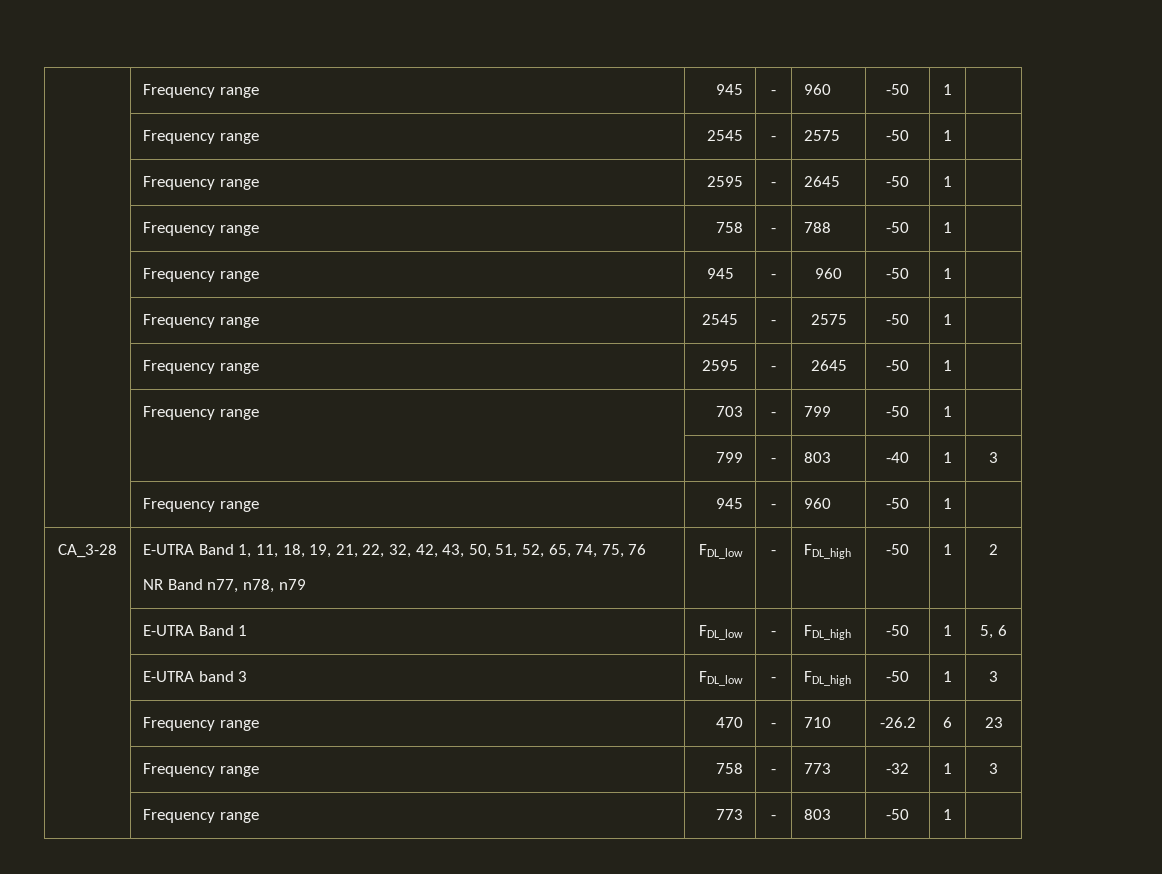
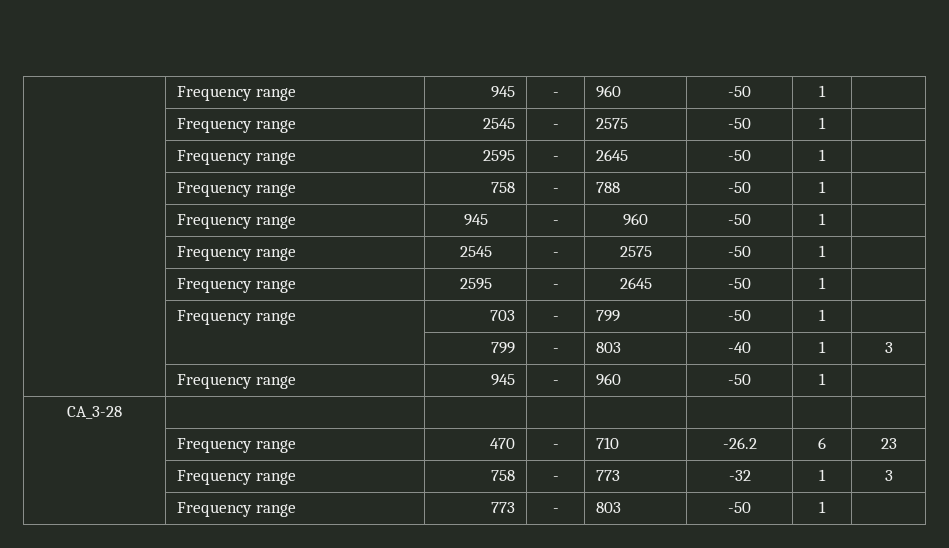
[143,544,647,558] [143,579,306,593] [698,544,743,559] [771,550,776,555] [804,544,852,559] [886,544,909,555] [943,544,952,555] [989,544,998,555] [143,625,248,636] [698,625,743,640] [771,631,776,636] [804,625,852,640] [886,625,909,636] [943,625,952,636] [980,625,1007,639] [143,671,248,682] [698,671,743,686] [771,677,776,682] [804,671,852,686] [886,671,909,682] [943,671,952,682] [989,671,998,682] E-UTRA Band 1, 11, 18, 19, 21, 22, 32, 42, 43, 50, 51, 52, 65, 74, 75, 76 // NR Band n77, n78, n79 | FDL_low | - | FDL_high | -50 | 1 | 2 // | E-UTRA Band 1 | FDL_low | - | FDL_high | -50 | 1 | 5, 6 // | E-UTRA band 3 | FDL_low | - | FDL_high | -50 | 1 | 3 -> (122, 412) | | | | | |

